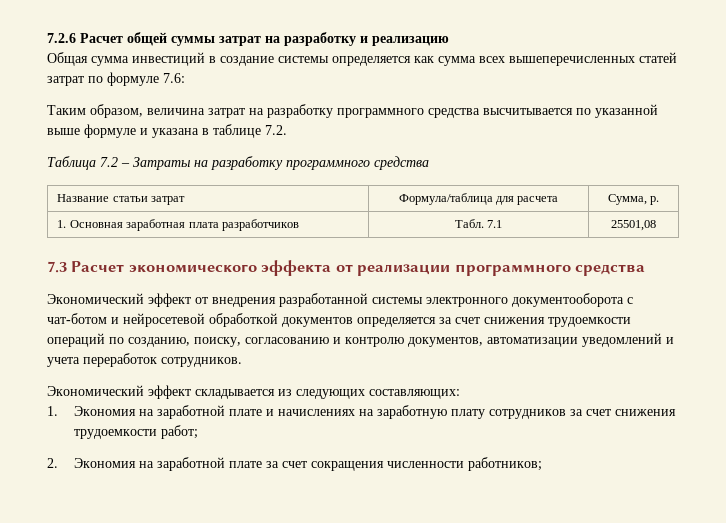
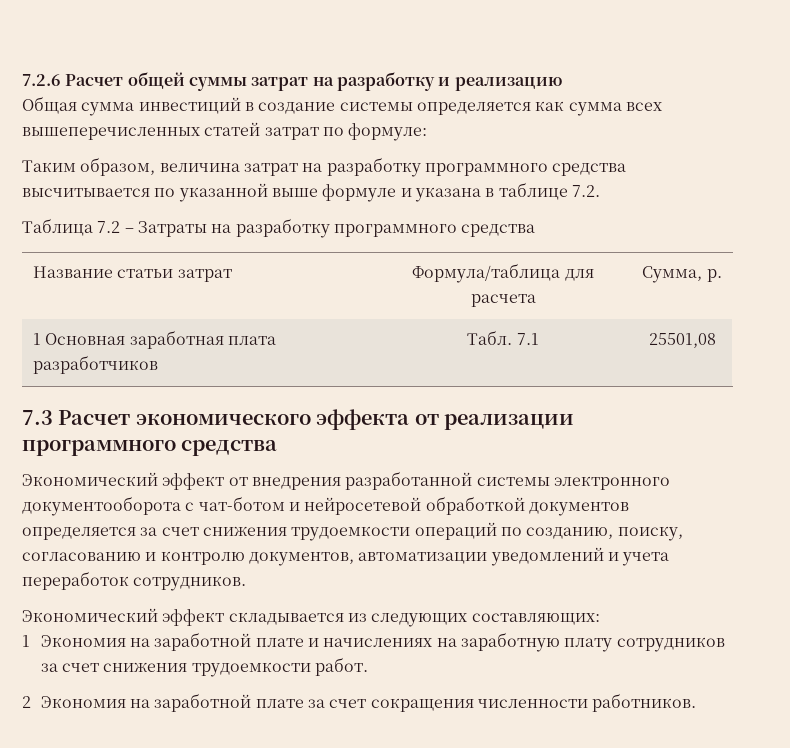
[107,72,185,86] формуле 7.6: -> [348,123,428,141] формуле:
[57,220,67,228] 1. -> [32,333,41,345] 1
[47,406,58,416] 1. -> [22,635,30,647] 1
[161,425,199,439] [47,458,58,468] работ; // 2. -> [314,657,368,676] [22,696,31,708] работ. // 2
[468,457,543,471] работников; -> [592,693,697,712] работников.

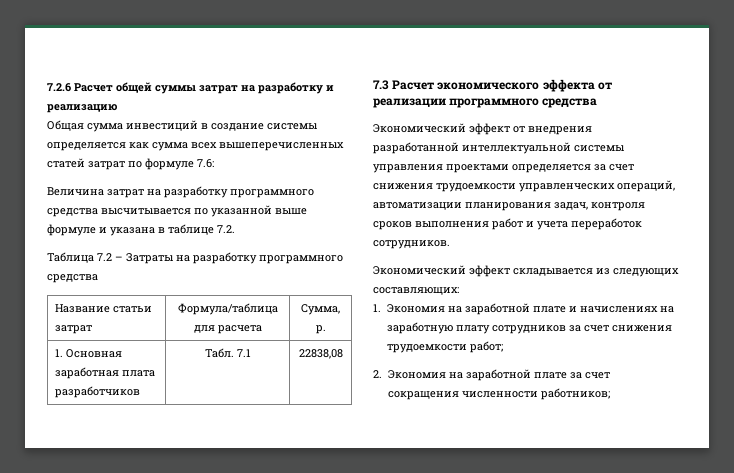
[348,123,428,141] [22,157,240,176] формуле: // Таким образом, величина -> [145,158,214,170] [47,187,104,196] формуле 7.6: // Величина
[32,333,41,345] 1 -> [55,349,64,357] 1.
[648,333,716,348] 25501,08 -> [298,349,343,359] 22838,08
[476,476,670,490] [22,496,629,516] системы электронного документооборота с чат-ботом и нейросетевой обработкой документов -> [462,142,624,154] [373,164,509,173] интеллектуальной системы управления проектами
[414,522,683,541] [22,547,604,566] операций по созданию, поиску, согласованию и контролю документов, автоматизации уведомлений -> [519,180,675,192] [373,202,645,211] [373,218,523,230] управленческих операций, автоматизации планирования задач, контроля сроков выполнения работ
[22,635,30,647] 1 -> [373,304,381,312] 1.
[314,657,368,676] [22,696,31,708] работ. // 2 -> [469,341,503,353] [373,370,382,378] работ; // 2.
[592,693,697,712] работников. -> [540,388,610,400] работников;

